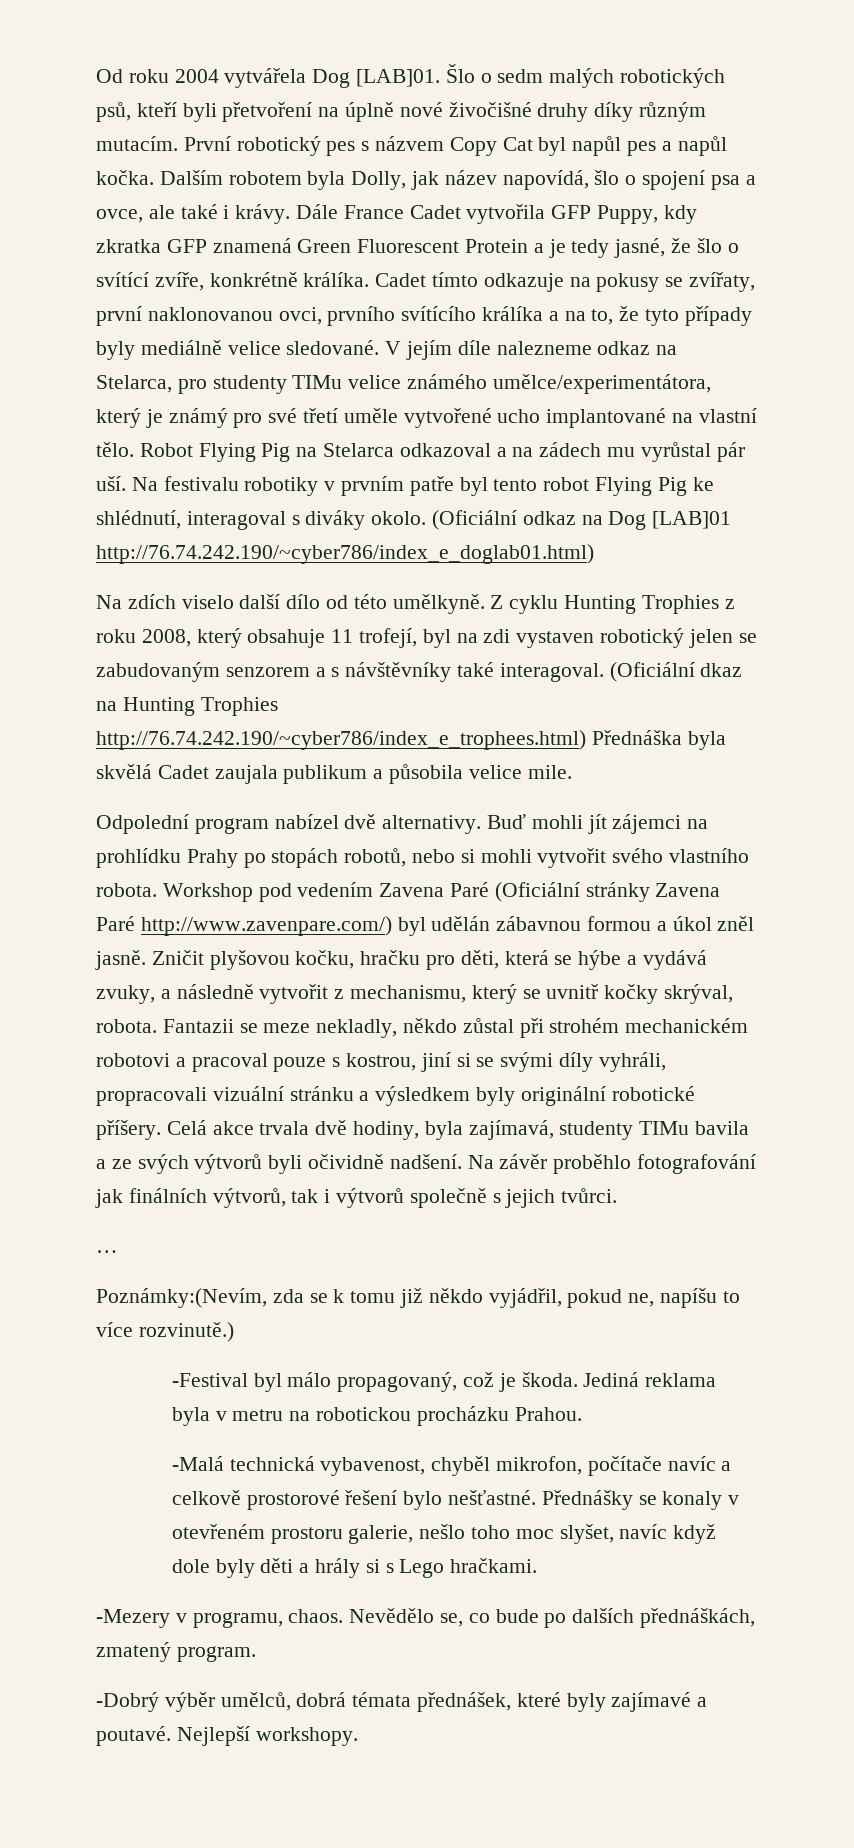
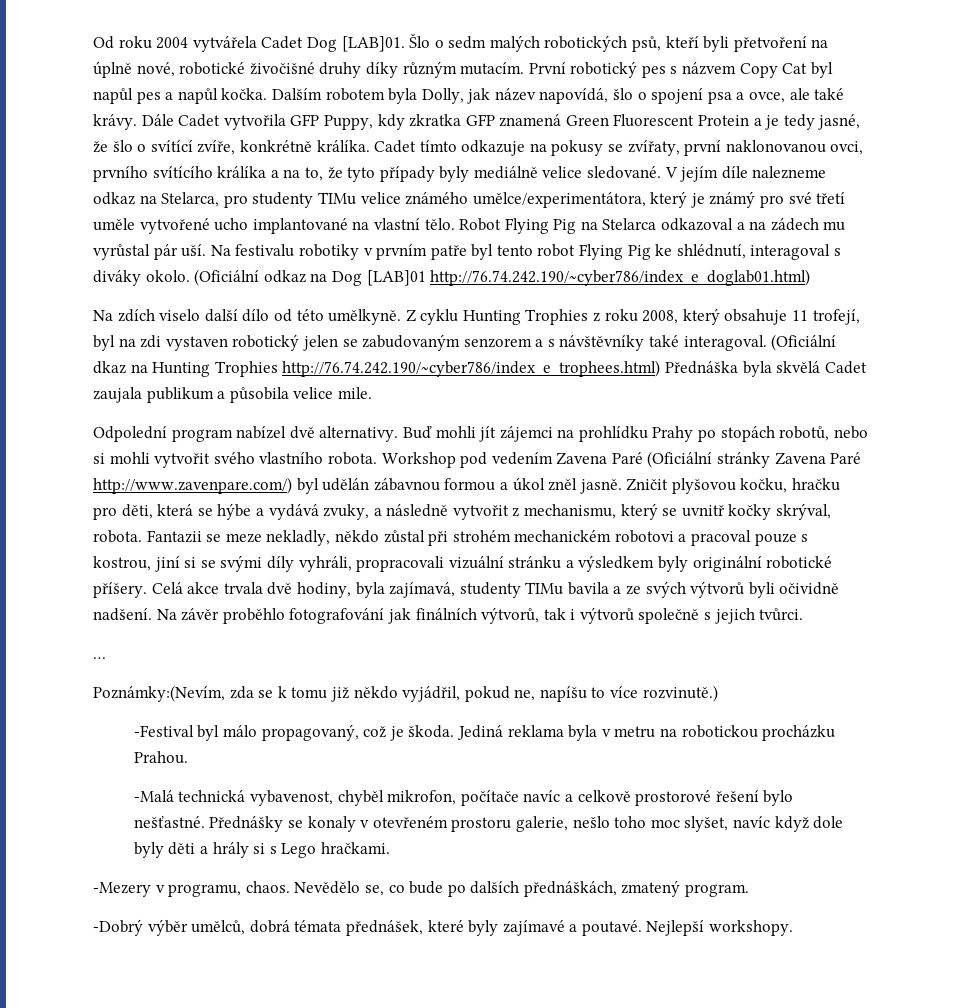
(307, 78) none -> [261,36,304,49] Cadet
[399,102,443,117] nové -> [136,62,246,77] nové, robotické
[223,205,230,219] i -> (845, 94) none
[343,205,404,219] France -> (174, 120) none

